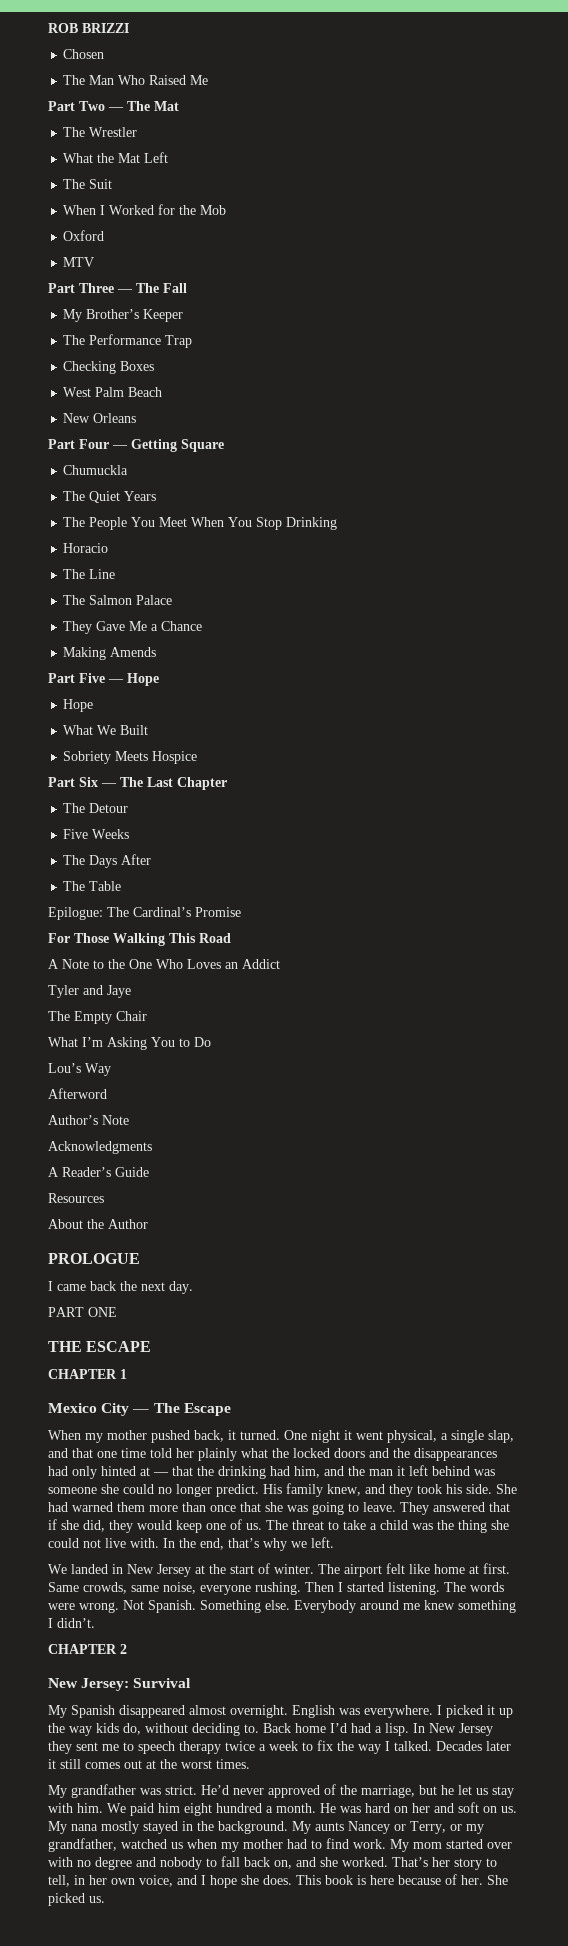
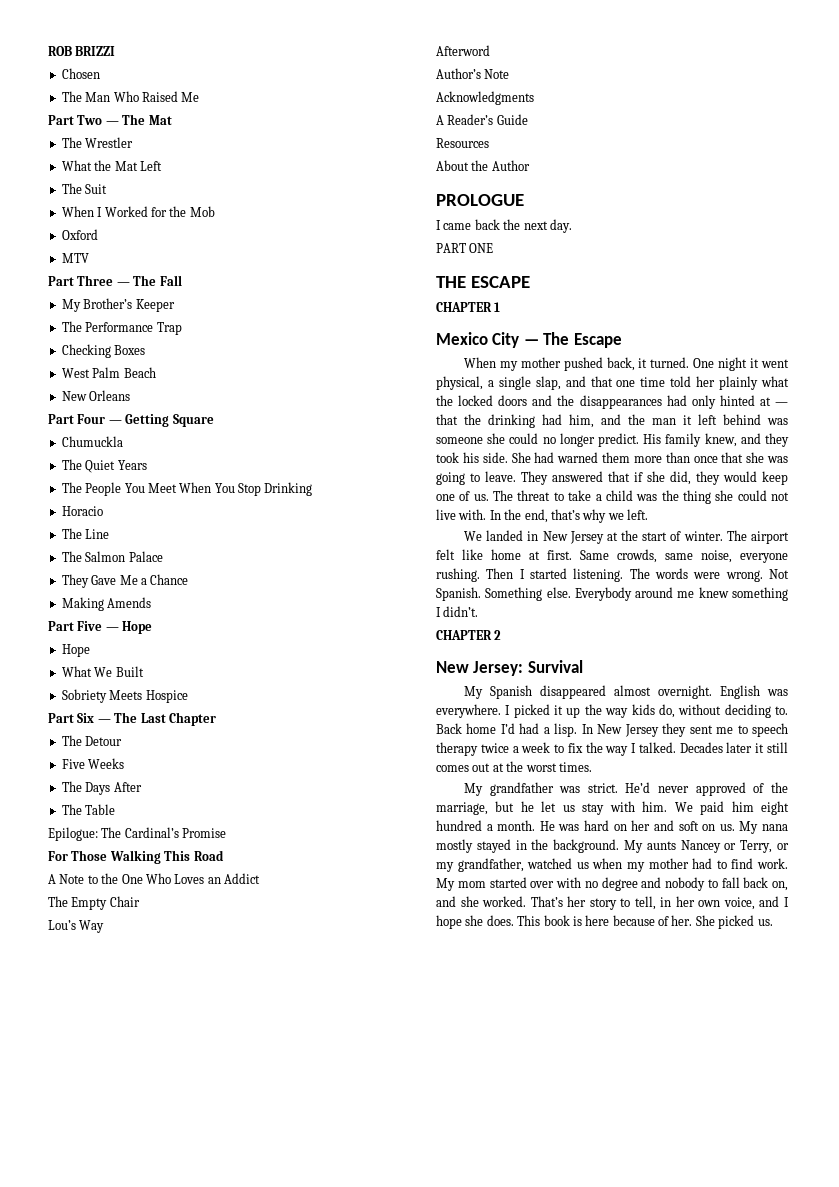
[48,985,131,998] // Tyler and Jaye -> (260, 878) none
[48,1037,211,1050] // What I’m Asking You to Do -> (140, 901) none

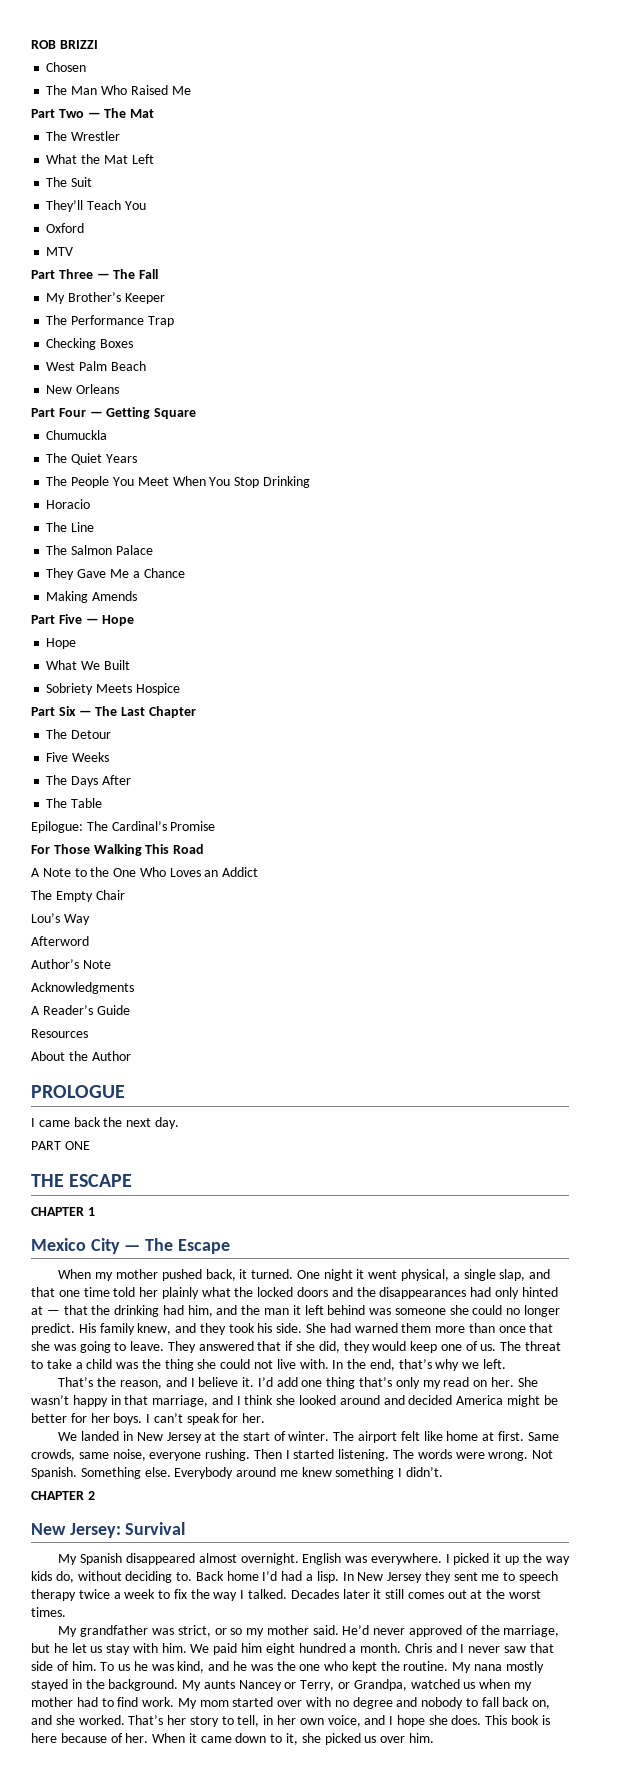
[61,206,215,217] When I Worked for the Mob -> [46,200,146,212] They’ll Teach You
(648, 514) none -> [58,1377,538,1389] [31,1395,558,1407] [31,1413,266,1425] // That’s the reason, and I believe it. I’d add one thing that’s only my read on her. She wasn’t happy in that marriage, and I think she looked around and decided America might be better for her boys. I can’t speak for her.
[587,783,618,793] strict. -> [177,1625,339,1637] strict, or so my mother said.
[539,820,735,831] He was hard on her and soft on us. -> [404,1643,554,1653] [31,1661,449,1673] Chris and I never saw that side of him. To us he was kind, and he was the one who kept the routine.
[436,858,524,872] my grandfather, -> [353,1679,407,1691] Grandpa,
[695,915,773,929] She picked us. -> [152,1733,434,1745] When it came down to it, she picked us over him.

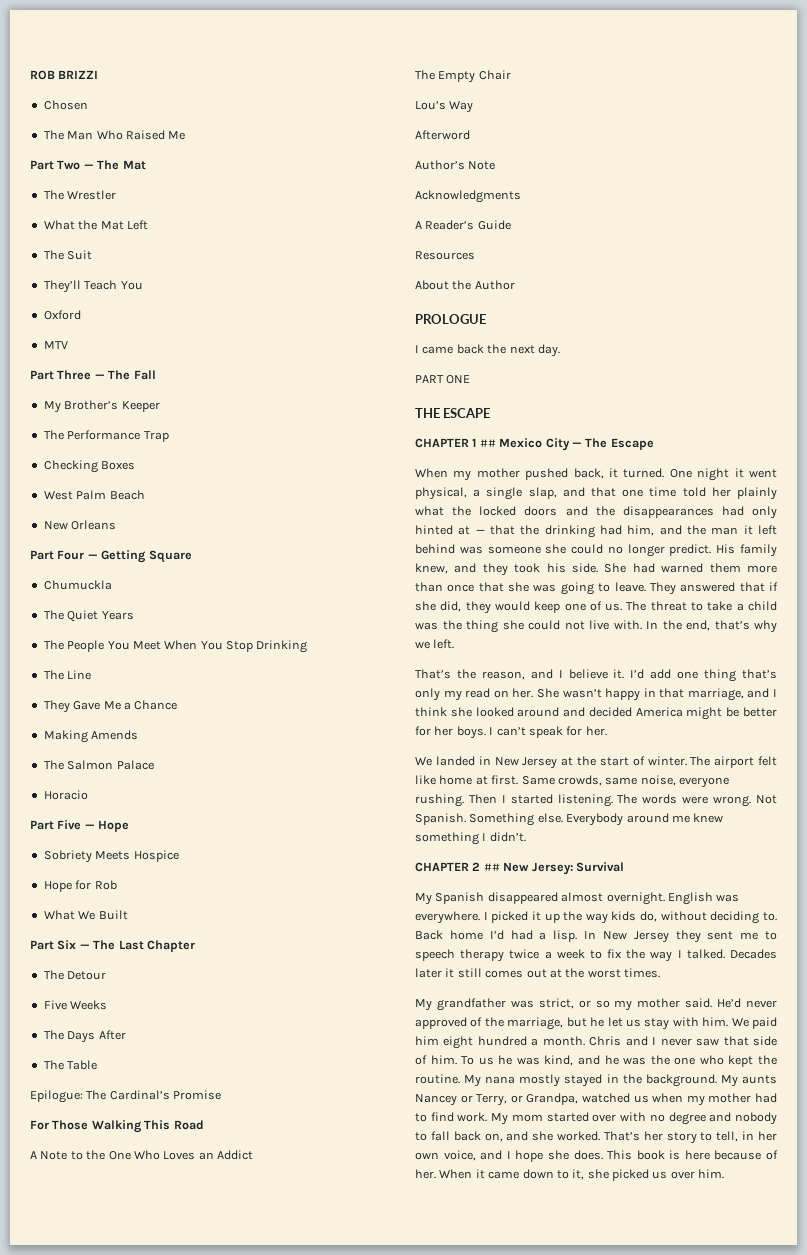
[46,499,91,509] // Horacio -> (308, 646) none
[46,545,153,555] // The Salmon Palace -> (92, 675) none
(138, 596) none -> [43,760,154,770] [43,790,88,800] // The Salmon Palace // Horacio
[46,638,77,649] // Hope -> [43,850,179,863] [43,880,117,892] // Sobriety Meets Hospice // Hope for Rob
[46,683,180,695] // Sobriety Meets Hospice -> (128, 915) none
(95, 1211) // -> [479,439,496,447] ##
(95, 1495) // -> [483,863,500,871] ##

